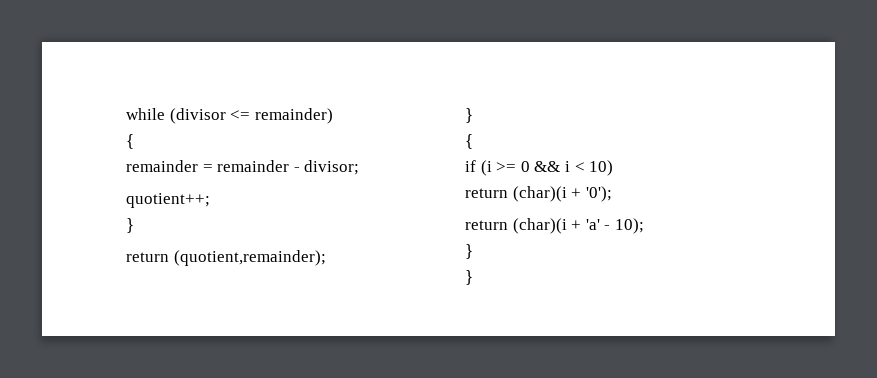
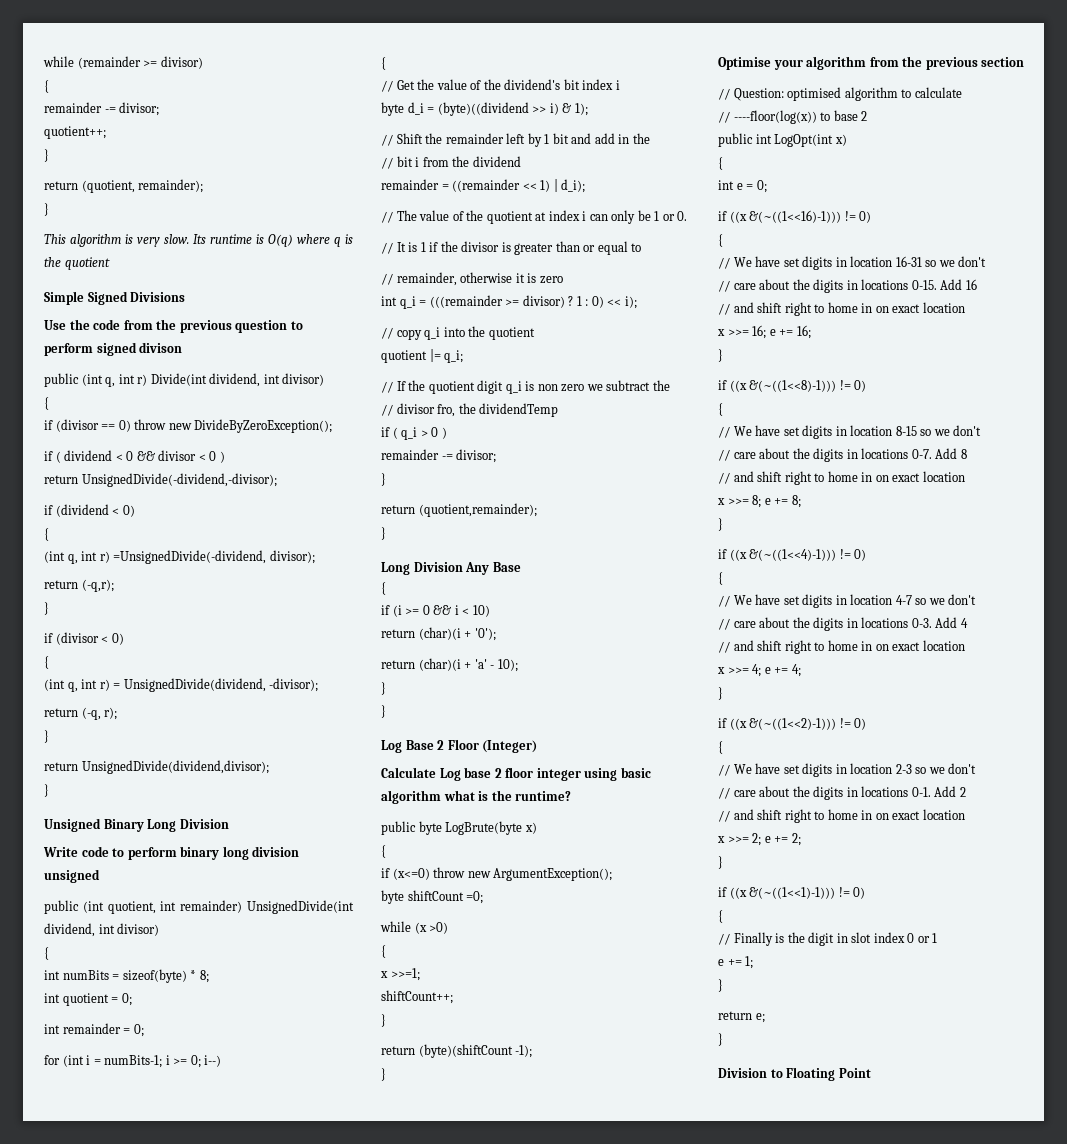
[126,108,333,124] while (divisor <= remainder) -> [43,56,203,69] while (remainder >= divisor)
[202,160,300,172] = remainder - -> [104,107,116,113] -=
(134, 225) none -> [44,179,204,193] [44,203,49,216] [44,234,353,247] [44,257,110,270] [44,291,186,305] [44,319,303,333] [44,342,183,356] [44,373,325,387] [44,397,49,410] [44,419,333,433] [44,450,225,463] [44,473,277,487] [44,504,135,517] [44,528,49,541] [44,550,315,564] [44,579,114,592] [44,602,49,615] [44,632,124,645] [44,656,49,669] [44,678,319,692] [44,707,118,720] [44,730,49,743] [44,760,269,774] [44,784,49,797] [44,818,229,832] [43,846,300,860] [44,869,100,883] [44,900,354,914] [44,923,160,937] [44,947,49,960] [44,969,209,983] [44,993,132,1006] [44,1023,144,1037] [44,1055,222,1068] [381,57,386,70] [381,79,620,92] [381,102,588,116] [381,133,650,147] [381,156,521,169] [381,179,586,193] [381,210,688,224] [381,241,642,255] [381,272,563,286] [381,295,637,309] [381,326,535,340] [381,349,464,363] [381,380,670,394] [381,403,559,417] [381,427,447,440] [381,449,497,463] [381,473,386,486] // return (quotient, remainder); // } // This algorithm is very slow. Its runtime is O(q) where q is the quotient // Simple Signed Divisions // Use the code from the previous question to perform signed divison // public (int q, int r) Divide(int dividend, int divisor) // { // if (divisor == 0) throw new DivideByZeroException(); // if ( dividend < 0 && divisor < 0 ) // return UnsignedDivide(-dividend,-divisor); // if (dividend < 0) // { // (int q, int r) =UnsignedDivide(-dividend, divisor); // return (-q,r); // } // if (divisor < 0) // { // (int q, int r) = UnsignedDivide(dividend, -divisor); // return (-q, r); // } // return UnsignedDivide(dividend,divisor); // } // Unsigned Binary Long Division // Write code to perform binary long division unsigned // public (int quotient, int remainder) UnsignedDivide(int dividend, int divisor) // { // int numBits = sizeof(byte) * 8; // int quotient = 0; // int remainder = 0; // for (int i = numBits-1; i >= 0; i--) // { // // Get the value of the dividend's bit index i // byte d_i = (byte)((dividend >> i) & 1); // // Shift the remainder left by 1 bit and add in the // // bit i from the dividend // remainder = ((remainder << 1) | d_i); // // The value of the quotient at index i can only be 1 or 0. // // It is 1 if the divisor is greater than or equal to // // remainder, otherwise it is zero // int q_i = (((remainder >= divisor) ? 1 : 0) << i); // // copy q_i into the quotient // quotient |= q_i; // // If the quotient digit q_i is non zero we subtract the // // divisor fro, the dividendTemp // if ( q_i > 0 ) // remainder -= divisor; // }
(473, 115) none -> [381,562,521,575] // Long Division Any Base
(473, 277) none -> [381,739,538,753] [381,767,651,781] [381,790,572,804] [381,821,537,835] [381,845,386,858] [381,867,613,881] [381,890,484,904] [380,921,449,934] [381,945,386,958] [380,968,420,981] [381,990,453,1004] [381,1014,386,1027] [381,1044,533,1058] [381,1068,386,1081] [718,56,1025,70] [718,87,962,101] [718,110,868,124] [718,133,847,147] [718,157,723,170] [718,180,767,193] [718,210,872,223] [718,234,723,247] [718,256,987,270] [718,279,977,293] [718,302,965,316] [717,325,811,339] [718,349,723,362] [718,380,867,392] [718,403,723,416] [718,425,982,439] [718,448,967,462] [718,471,965,485] [717,495,801,508] [718,518,723,531] [718,549,867,561] [718,572,723,585] [718,594,977,608] [718,617,968,631] [718,640,965,654] [717,664,801,677] [718,687,723,700] [718,718,867,730] [718,741,723,754] [718,763,977,777] [718,786,966,800] [718,809,965,823] [717,833,801,846] [718,856,723,869] [718,887,866,899] [718,910,723,923] [718,932,938,946] [718,956,754,969] [718,979,723,992] [718,1011,765,1023] [718,1033,723,1046] [718,1067,871,1081] // Log Base 2 Floor (Integer) // Calculate Log base 2 floor integer using basic algorithm what is the runtime? // public byte LogBrute(byte x) // { // if (x<=0) throw new ArgumentException(); // byte shiftCount =0; // while (x >0) // { // x >>=1; // shiftCount++; // } // return (byte)(shiftCount -1); // } // Optimise your algorithm from the previous section // // Question: optimised algorithm to calculate // // ----floor(log(x)) to base 2 // public int LogOpt(int x) // { // int e = 0; // if ((x &(~((1<<16)-1))) != 0) // { // // We have set digits in location 16-31 so we don't // // care about the digits in locations 0-15. Add 16 // // and shift right to home in on exact location // x >>= 16; e += 16; // } // if ((x &(~((1<<8)-1))) != 0) // { // // We have set digits in location 8-15 so we don't // // care about the digits in locations 0-7. Add 8 // // and shift right to home in on exact location // x >>= 8; e += 8; // } // if ((x &(~((1<<4)-1))) != 0) // { // // We have set digits in location 4-7 so we don't // // care about the digits in locations 0-3. Add 4 // // and shift right to home in on exact location // x >>= 4; e += 4; // } // if ((x &(~((1<<2)-1))) != 0) // { // // We have set digits in location 2-3 so we don't // // care about the digits in locations 0-1. Add 2 // // and shift right to home in on exact location // x >>= 2; e += 2; // } // if ((x &(~((1<<1)-1))) != 0) // { // // Finally is the digit in slot index 0 or 1 // e += 1; // } // return e; // } // Division to Floating Point

